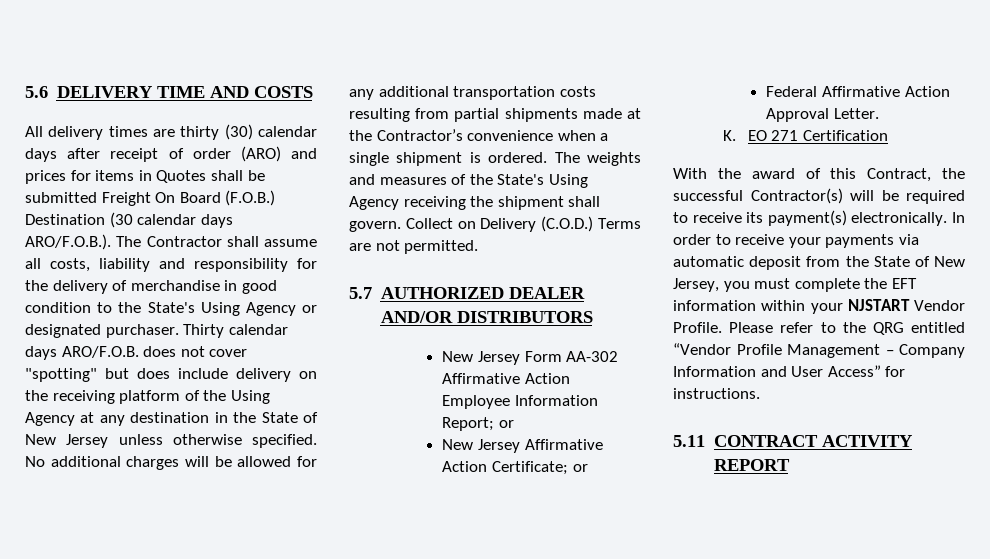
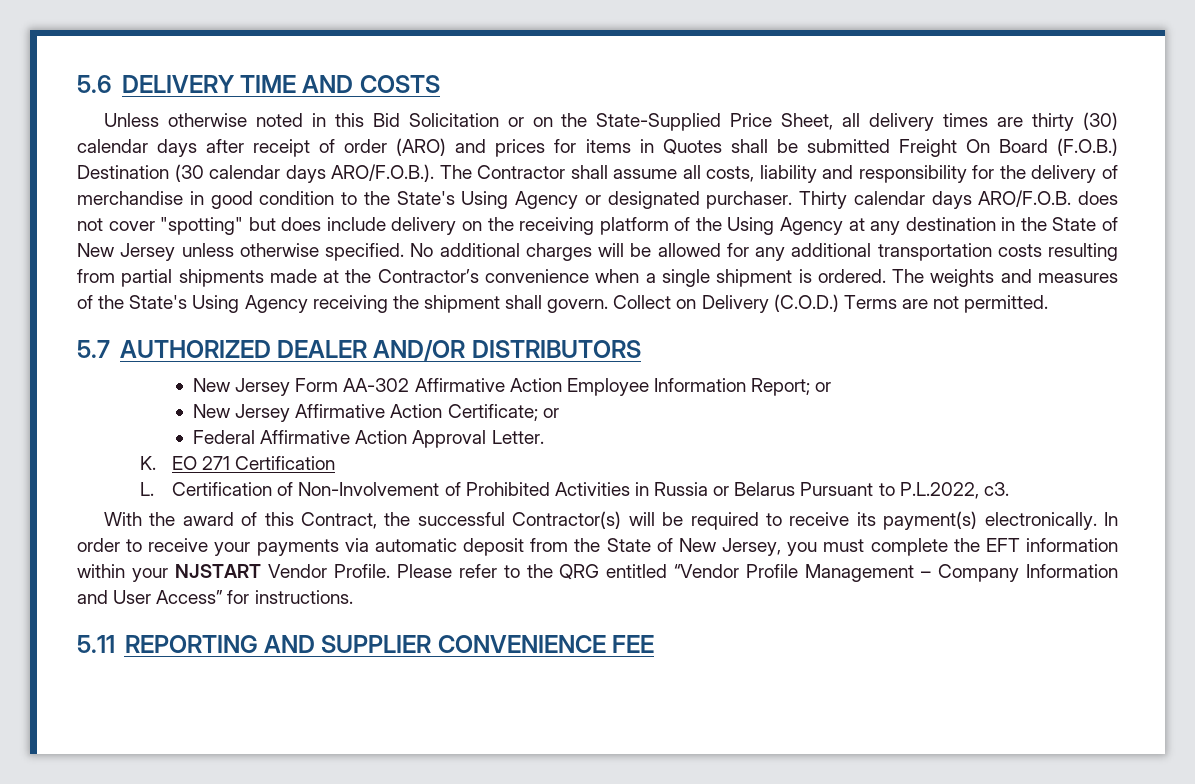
[25,126,43,137] All -> [103,113,861,131] Unless otherwise noted in this Bid Solicitation or on the State-Supplied Price Sheet, all
(888, 135) none -> [140,482,1009,499] // L. Certification of Non-Involvement of Prohibited Activities in Russia or Belarus Pursuant to P.L.2022, c3.
[713,435,913,447] [713,459,790,471] CONTRACT ACTIVITY REPORT -> [124,635,655,653] REPORTING AND SUPPLIER CONVENIENCE FEE

